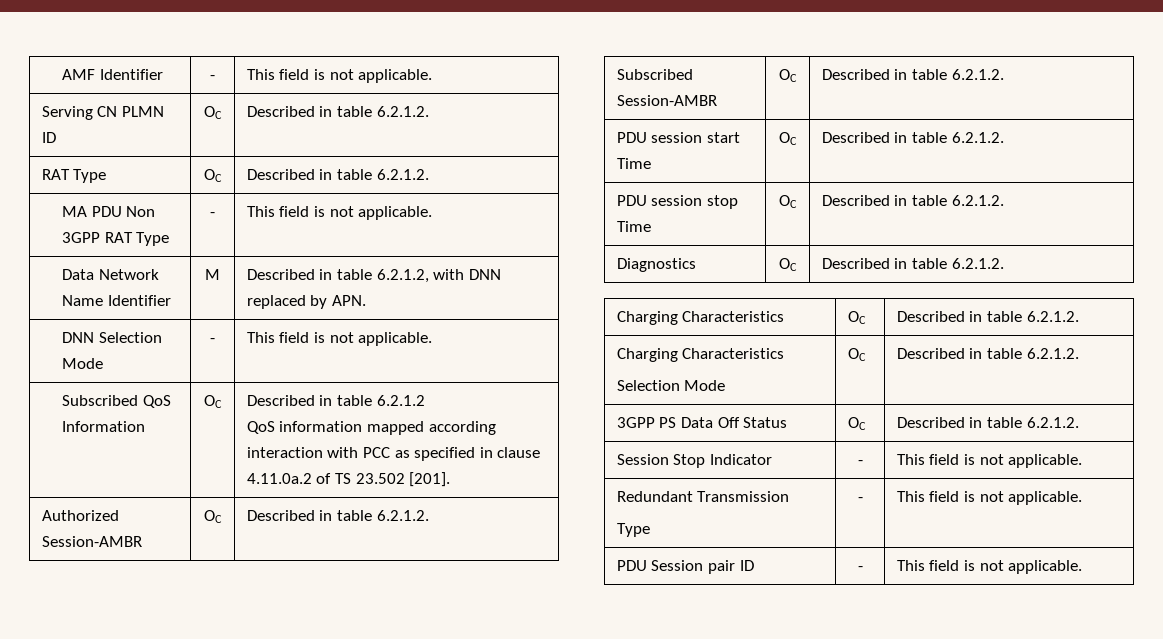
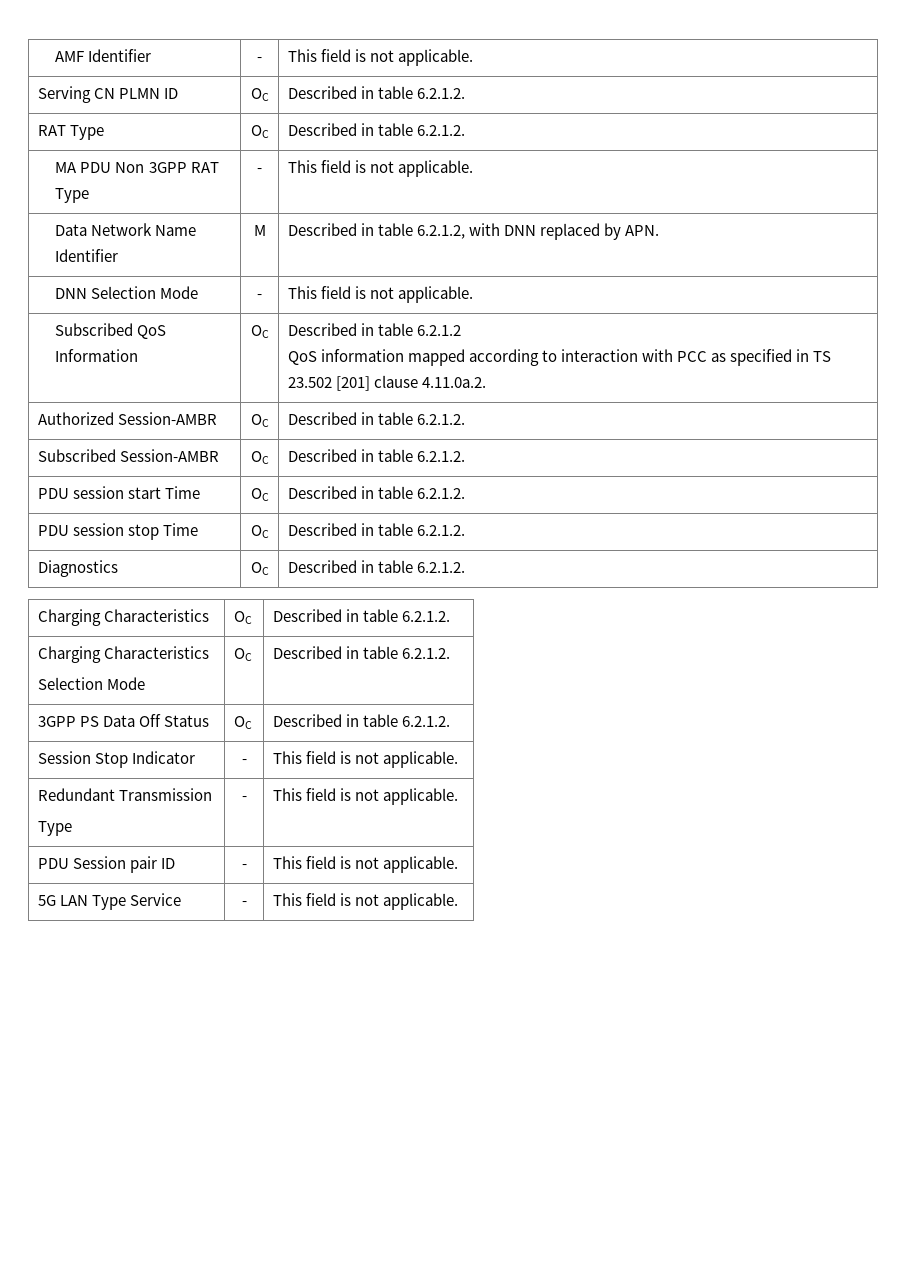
(496, 428) none -> [542,350,558,362] to
[497,447,541,458] [246,472,451,487] clause 4.11.0a.2 of TS 23.502 [201]. -> [813,351,832,362] [287,375,486,391] TS 23.502 [201] clause 4.11.0a.2.
(1083, 567) none -> [37,893,181,910] [241,901,247,906] [272,893,459,910] // 5G LAN Type Service | - | This field is not applicable.

